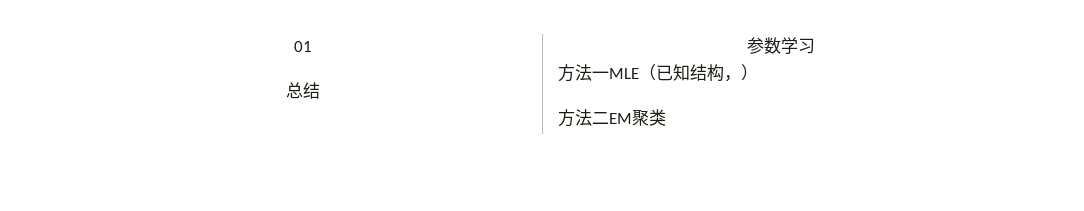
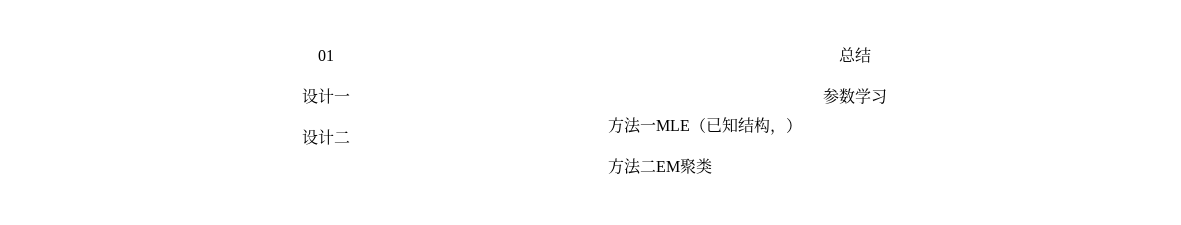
(312, 46) none -> [302,88,350,104] [302,129,350,145] // 设计一 // 设计二

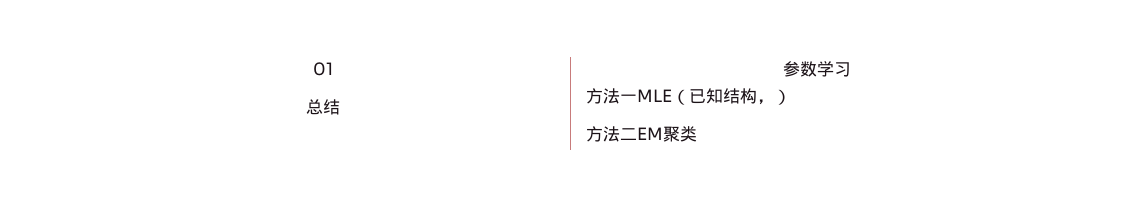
[302,88,350,104] [302,129,350,145] // 设计一 // 设计二 -> (333, 69) none

